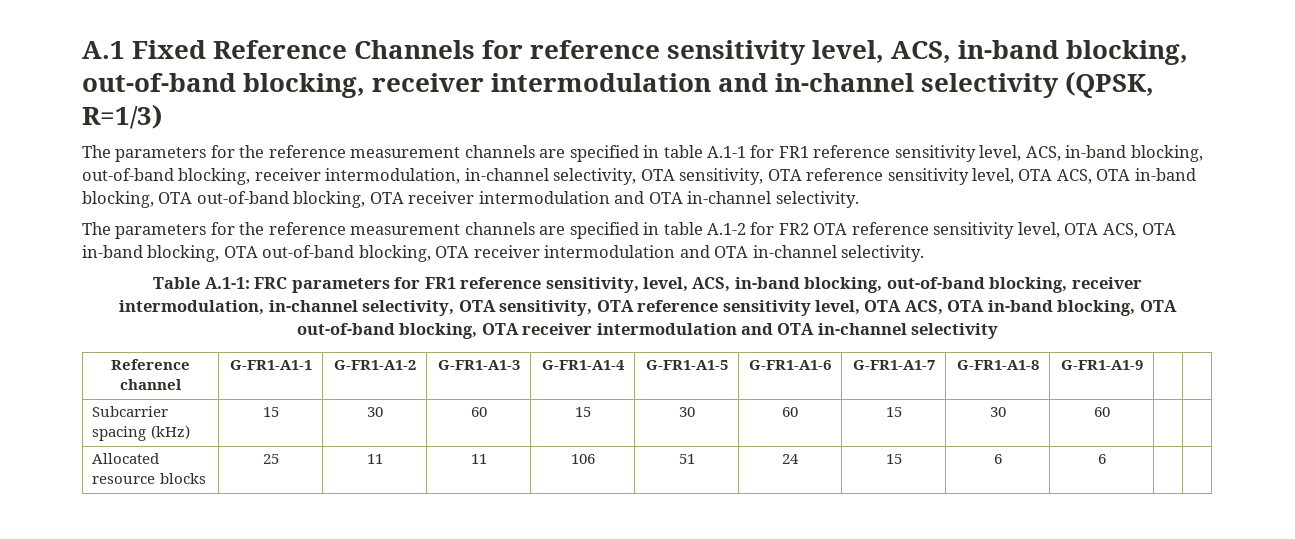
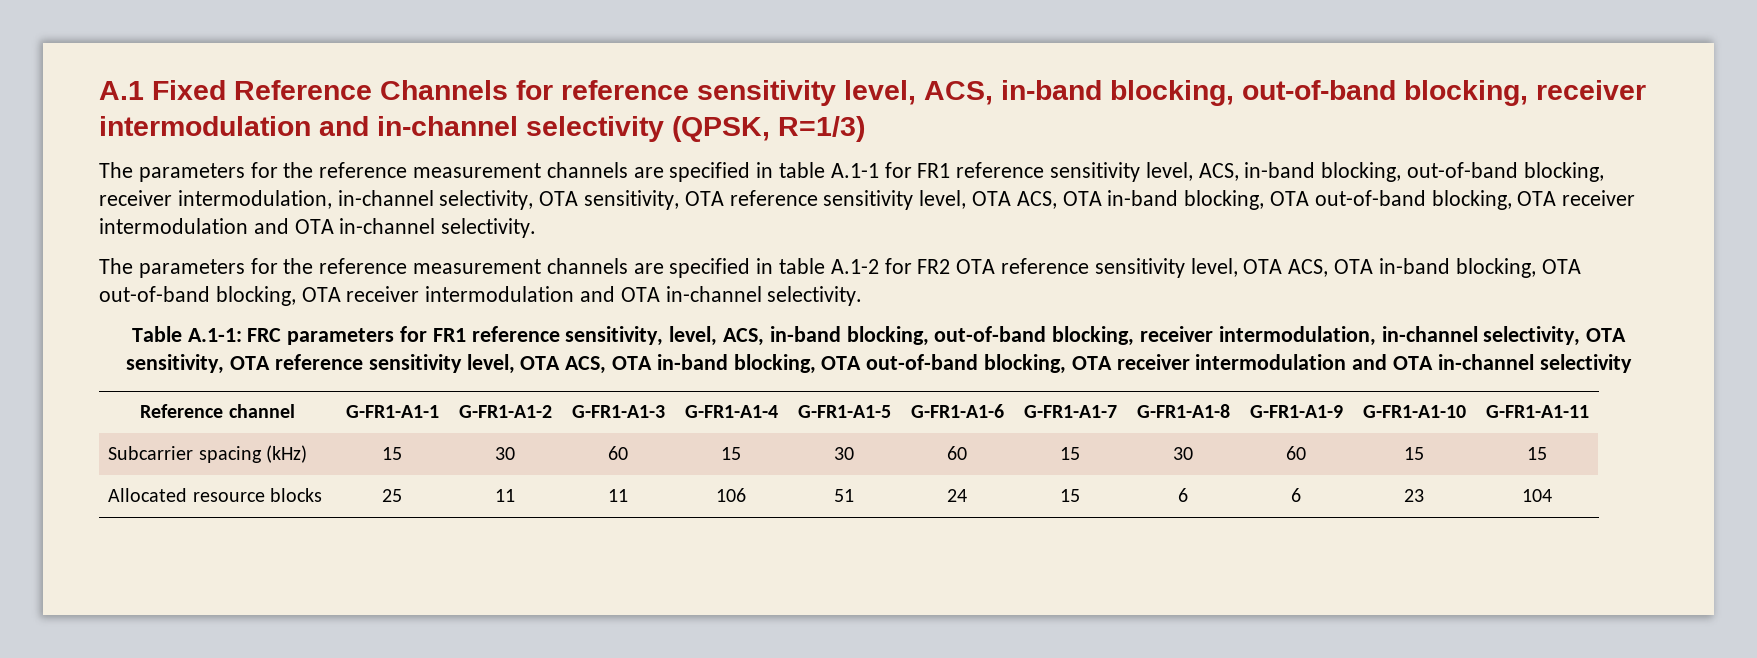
(1143, 365) | -> [1362,405,1466,418] [1485,405,1589,418] G-FR1-A1-10 | G-FR1-A1-11
(1110, 412) | -> [1404,447,1424,460] [1527,447,1547,460] 15 | 15
(1106, 459) | -> [1404,489,1424,502] [1522,489,1552,502] 23 | 104

